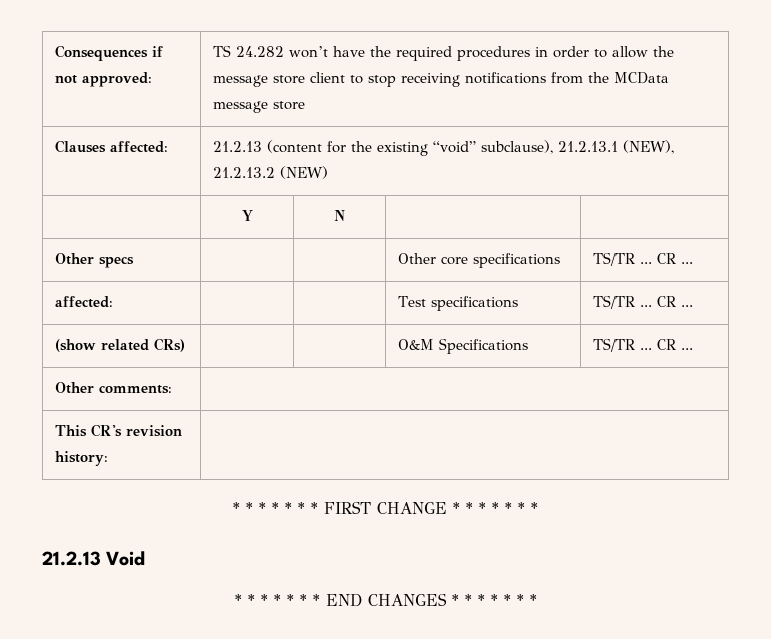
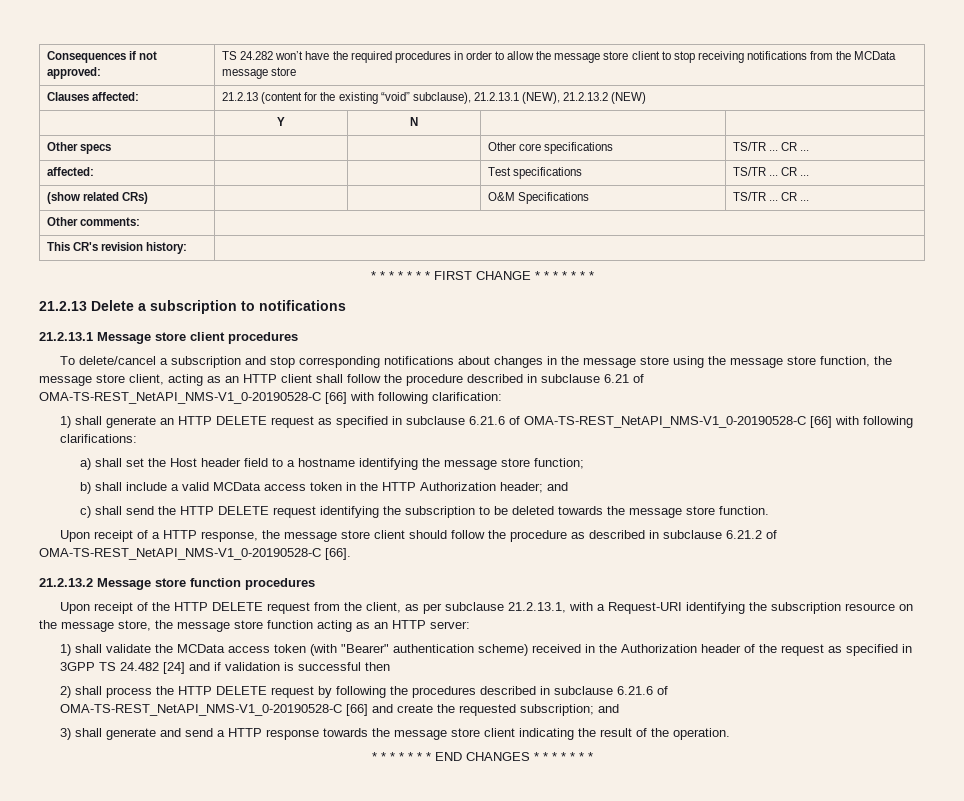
[106,551,146,566] Void -> [91,300,346,314] [39,332,298,344] [60,356,893,368] [39,374,644,386] [39,392,502,404] [59,416,913,428] [59,434,137,443] [80,458,585,470] [80,482,569,494] [80,506,770,518] [60,530,778,542] [39,548,351,560] [39,578,315,590] [60,602,914,614] [39,620,470,632] [59,644,912,656] [59,662,390,674] [59,686,668,698] [59,704,619,716] [59,728,730,740] Delete a subscription to notifications // 21.2.13.1 Message store client procedures // To delete/cancel a subscription and stop corresponding notifications about changes in the message store using the message store function, the message store client, acting as an HTTP client shall follow the procedure described in subclause 6.21 of OMA-TS-REST_NetAPI_NMS-V1_0-20190528-C [66] with following clarification: // 1) shall generate an HTTP DELETE request as specified in subclause 6.21.6 of OMA-TS-REST_NetAPI_NMS-V1_0-20190528-C [66] with following clarifications: // a) shall set the Host header field to a hostname identifying the message store function; // b) shall include a valid MCData access token in the HTTP Authorization header; and // c) shall send the HTTP DELETE request identifying the subscription to be deleted towards the message store function. // Upon receipt of a HTTP response, the message store client should follow the procedure as described in subclause 6.21.2 of OMA-TS-REST_NetAPI_NMS-V1_0-20190528-C [66]. // 21.2.13.2 Message store function procedures // Upon receipt of the HTTP DELETE request from the client, as per subclause 21.2.13.1, with a Request-URI identifying the subscription resource on the message store, the message store function acting as an HTTP server: // 1) shall validate the MCData access token (with "Bearer" authentication scheme) received in the Authorization header of the request as specified in 3GPP TS 24.482 [24] and if validation is successful then // 2) shall process the HTTP DELETE request by following the procedures described in subclause 6.21.6 of OMA-TS-REST_NetAPI_NMS-V1_0-20190528-C [66] and create the requested subscription; and // 3) shall generate and send a HTTP response towards the message store client indicating the result of the operation.

